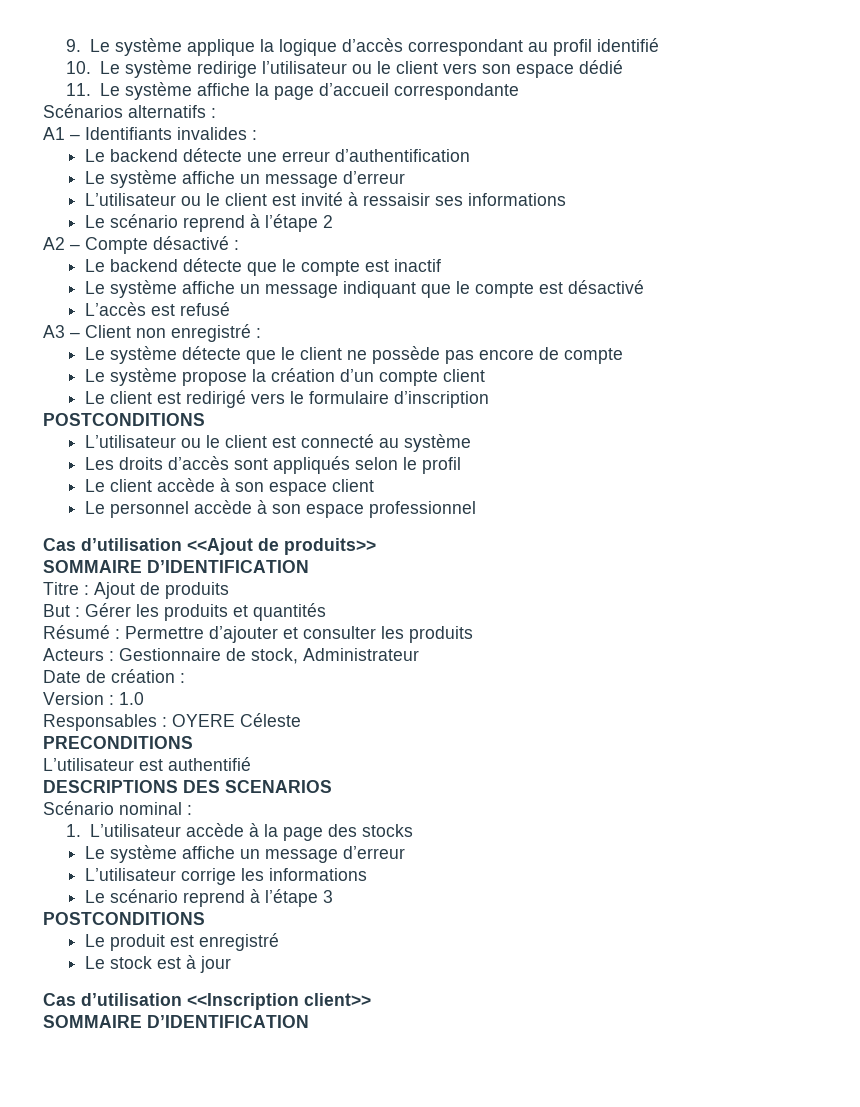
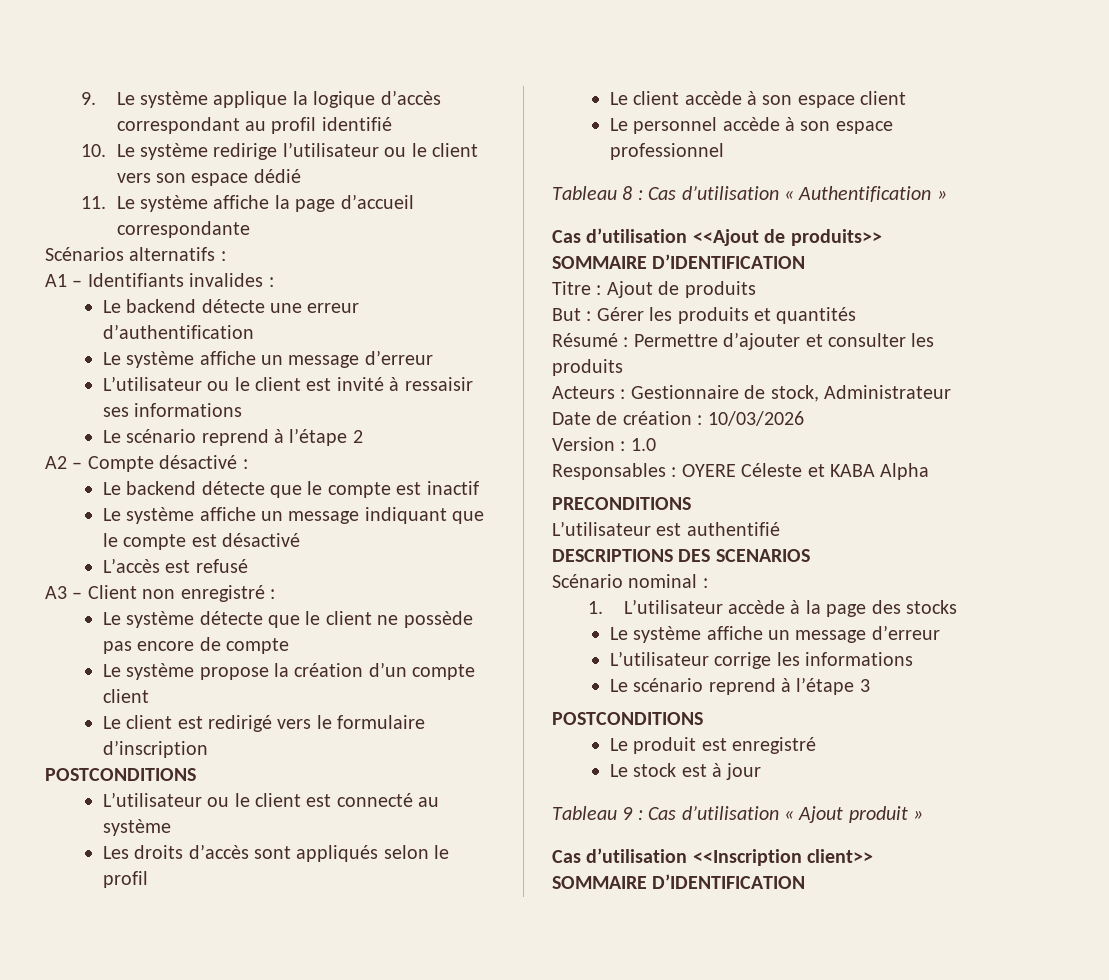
(477, 509) none -> [552,186,947,202] // Tableau 8 : Cas d’utilisation « Authentification »
(185, 678) none -> [707,411,804,426] 10/03/2026
(301, 720) none -> [807,463,930,480] et KABA Alpha
(232, 964) none -> [552,806,924,823] // Tableau 9 : Cas d’utilisation « Ajout produit »

